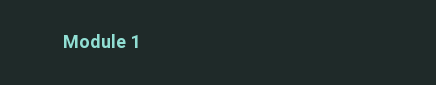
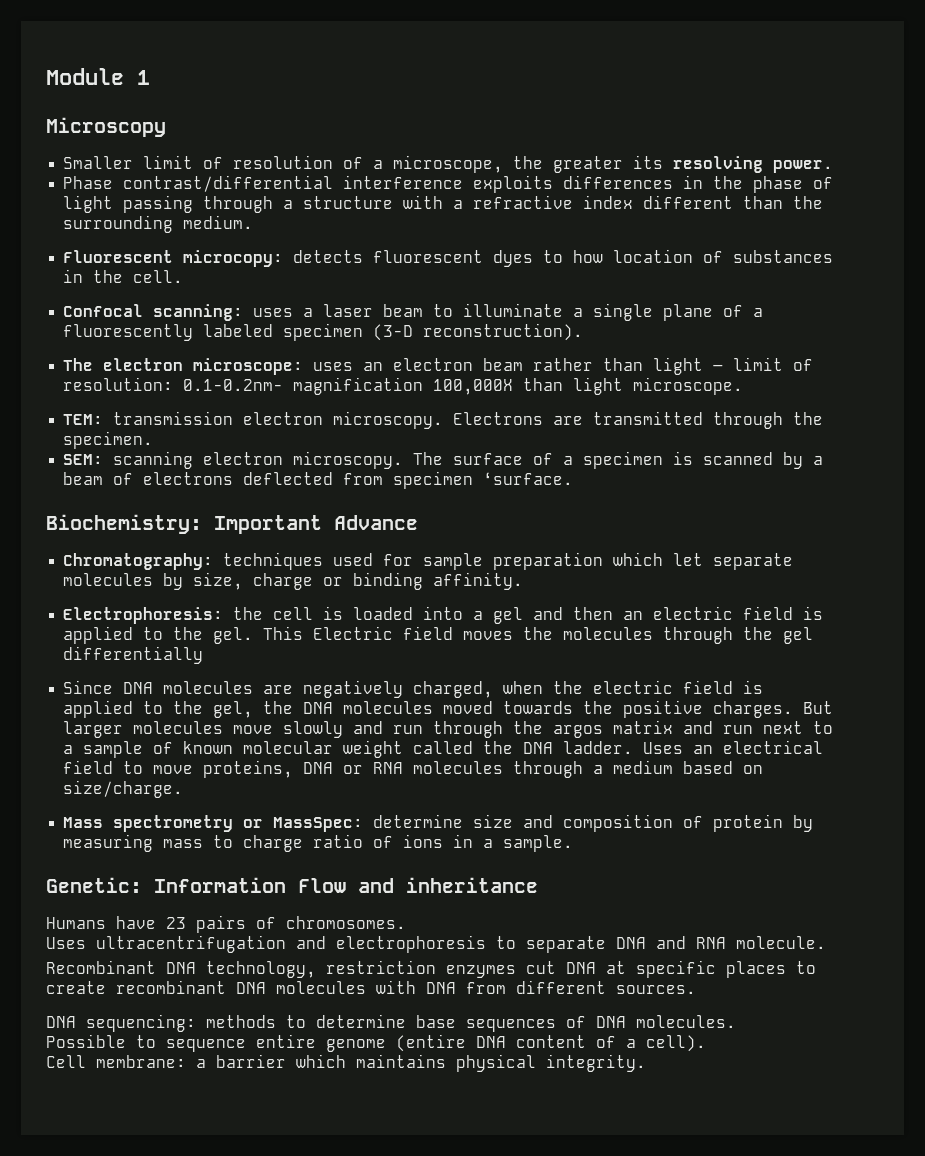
(141, 41) none -> [46,117,166,137] [63,155,834,173] [63,175,834,193] [63,195,824,213] [63,215,254,233] [63,249,834,267] [63,269,184,283] [63,303,764,321] [63,323,584,341] [63,357,814,375] [63,377,744,395] [63,411,824,429] [63,431,154,449] [63,451,824,469] [63,471,574,489] [46,514,418,534] [63,552,794,570] [63,572,524,590] [63,606,824,624] [63,626,814,644] [63,646,204,664] [63,680,764,698] [63,700,834,718] [63,720,834,738] [63,740,824,758] [63,760,764,778] [63,780,184,798] [63,814,814,832] [63,834,574,852] [46,877,538,893] [46,915,406,933] [46,935,826,953] [46,960,816,978] [46,980,696,994] [46,1014,736,1032] [46,1034,706,1052] [46,1054,646,1072] // Microscopy // Smaller limit of resolution of a microscope, the greater its resolving power. // Phase contrast/differential interference exploits differences in the phase of light passing through a structure with a refractive index different than the surrounding medium. // Fluorescent microcopy: detects fluorescent dyes to how location of substances in the cell. // Confocal scanning: uses a laser beam to illuminate a single plane of a fluorescently labeled specimen (3-D reconstruction). // The electron microscope: uses an electron beam rather than light – limit of resolution: 0.1-0.2nm- magnification 100,000X than light microscope. // TEM: transmission electron microscopy. Electrons are transmitted through the specimen. // SEM: scanning electron microscopy. The surface of a specimen is scanned by a beam of electrons deflected from specimen ‘surface. // Biochemistry: Important Advance // Chromatography: techniques used for sample preparation which let separate molecules by size, charge or binding affinity. // Electrophoresis: the cell is loaded into a gel and then an electric field is applied to the gel. This Electric field moves the molecules through the gel differentially // Since DNA molecules are negatively charged, when the electric field is applied to the gel, the DNA molecules moved towards the positive charges. But larger molecules move slowly and run through the argos matrix and run next to a sample of known molecular weight called the DNA ladder. Uses an electrical field to move proteins, DNA or RNA molecules through a medium based on size/charge. // Mass spectrometry or MassSpec: determine size and composition of protein by measuring mass to charge ratio of ions in a sample. // Genetic: Information Flow and inheritance // Humans have 23 pairs of chromosomes. // Uses ultracentrifugation and electrophoresis to separate DNA and RNA molecule. // Recombinant DNA technology, restriction enzymes cut DNA at specific places to create recombinant DNA molecules with DNA from different sources. // DNA sequencing: methods to determine base sequences of DNA molecules. // Possible to sequence entire genome (entire DNA content of a cell). // Cell membrane: a barrier which maintains physical integrity.

